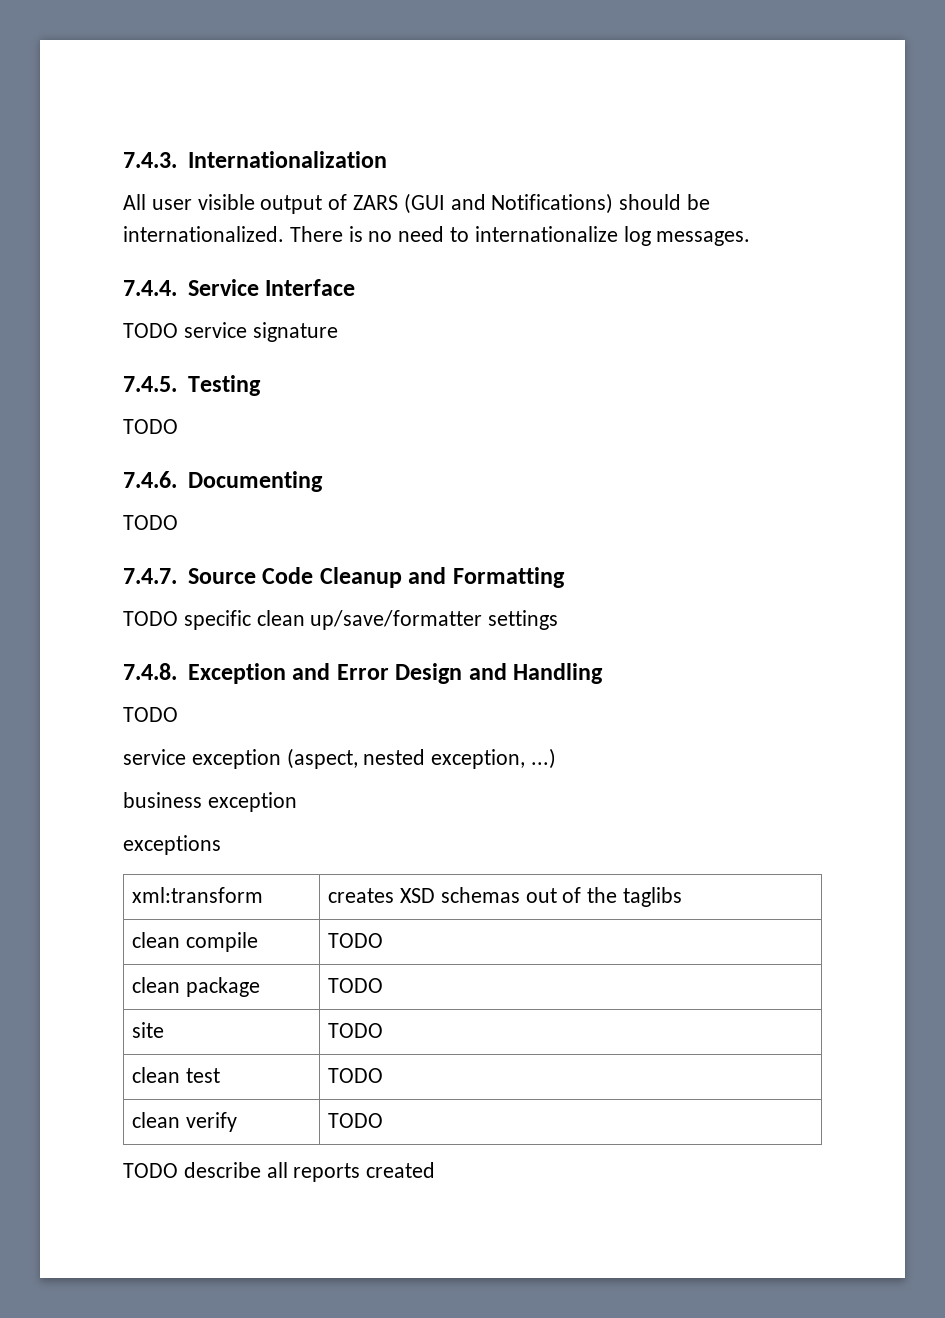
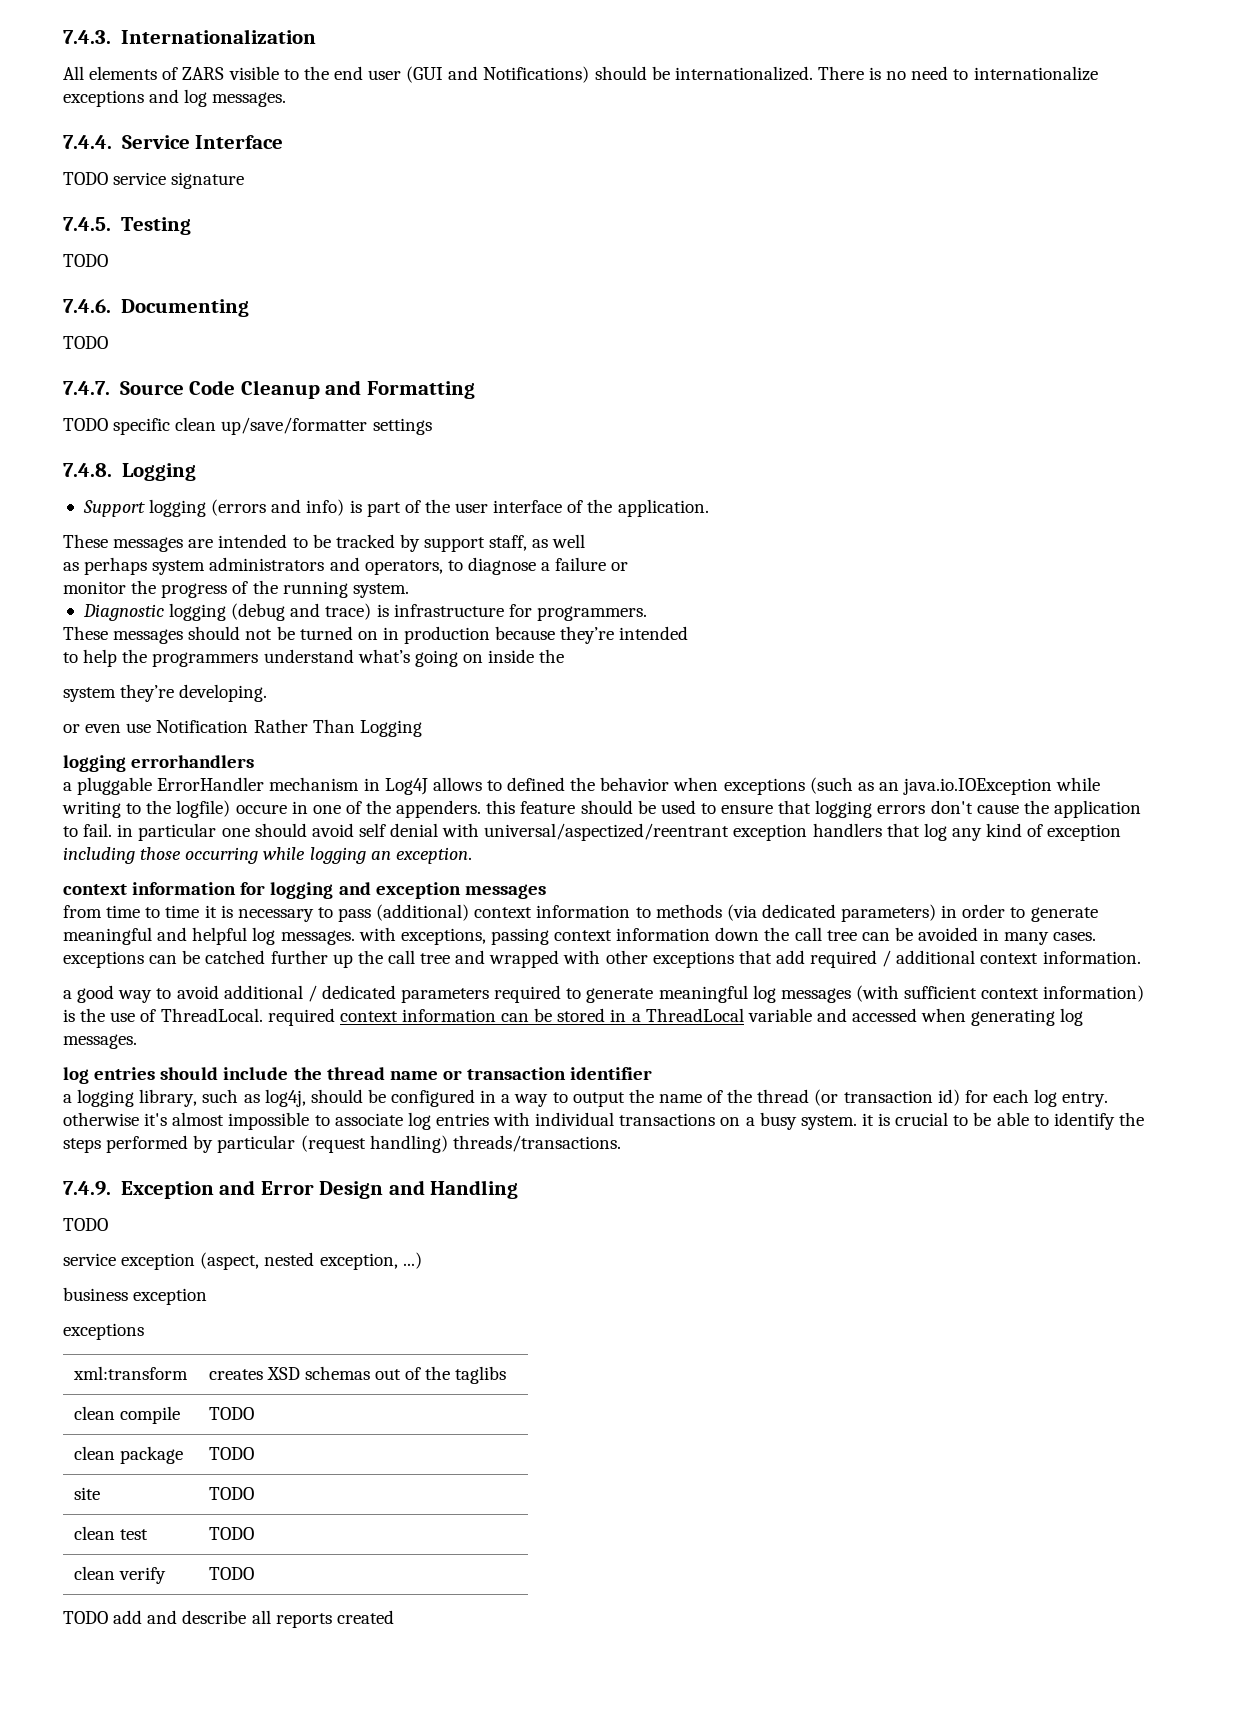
[151,194,399,214] user visible output of ZARS -> [89,66,402,80] elements of ZARS visible to the end user
(618, 234) none -> [63,89,180,107] exceptions and
(177, 671) none -> [121,463,196,481] [82,499,709,517] [63,534,586,552] [63,557,629,575] [63,580,409,598] [82,603,647,621] [63,626,689,644] [63,649,565,667] [63,684,268,702] [63,719,422,737] [63,755,255,772] [63,777,1101,795] [62,800,1141,818] [63,823,1122,841] [63,847,472,864] [63,882,546,899] [63,904,1098,922] [63,927,1097,945] [63,950,1141,968] [63,985,1145,1003] [63,1008,1084,1026] [63,1034,137,1049] [63,1067,653,1084] [63,1089,1109,1107] [63,1112,1144,1130] [63,1135,621,1153] [63,1181,111,1196] Logging // Support logging (errors and info) is part of the user interface of the application. // These messages are intended to be tracked by support staff, as well // as perhaps system administrators and operators, to diagnose a failure or // monitor the progress of the running system. // Diagnostic logging (debug and trace) is infrastructure for programmers. // These messages should not be turned on in production because they’re intended // to help the programmers understand what’s going on inside the // system they’re developing. // or even use Notification Rather Than Logging // logging errorhandlers // a pluggable ErrorHandler mechanism in Log4J allows to defined the behavior when exceptions (such as an java.io.IOException while writing to the logfile) occure in one of the appenders. this feature should be used to ensure that logging errors don't cause the application to fail. in particular one should avoid self denial with universal/aspectized/reentrant exception handlers that log any kind of exception including those occurring while logging an exception. // context information for logging and exception messages // from time to time it is necessary to pass (additional) context information to methods (via dedicated parameters) in order to generate meaningful and helpful log messages. with exceptions, passing context information down the call tree can be avoided in many cases. exceptions can be catched further up the call tree and wrapped with other exceptions that add required / additional context information. // a good way to avoid additional / dedicated parameters required to generate meaningful log messages (with sufficient context information) is the use of ThreadLocal. required context information can be stored in a ThreadLocal variable and accessed when generating log messages. // log entries should include the thread name or transaction identifier // a logging library, such as log4j, should be configured in a way to output the name of the thread (or transaction id) for each log entry. otherwise it's almost impossible to associate log entries with individual transactions on a busy system. it is crucial to be able to identify the steps performed by particular (request handling) threads/transactions. // 7.4.9.
(178, 1170) none -> [113,1610,178,1624] add and

